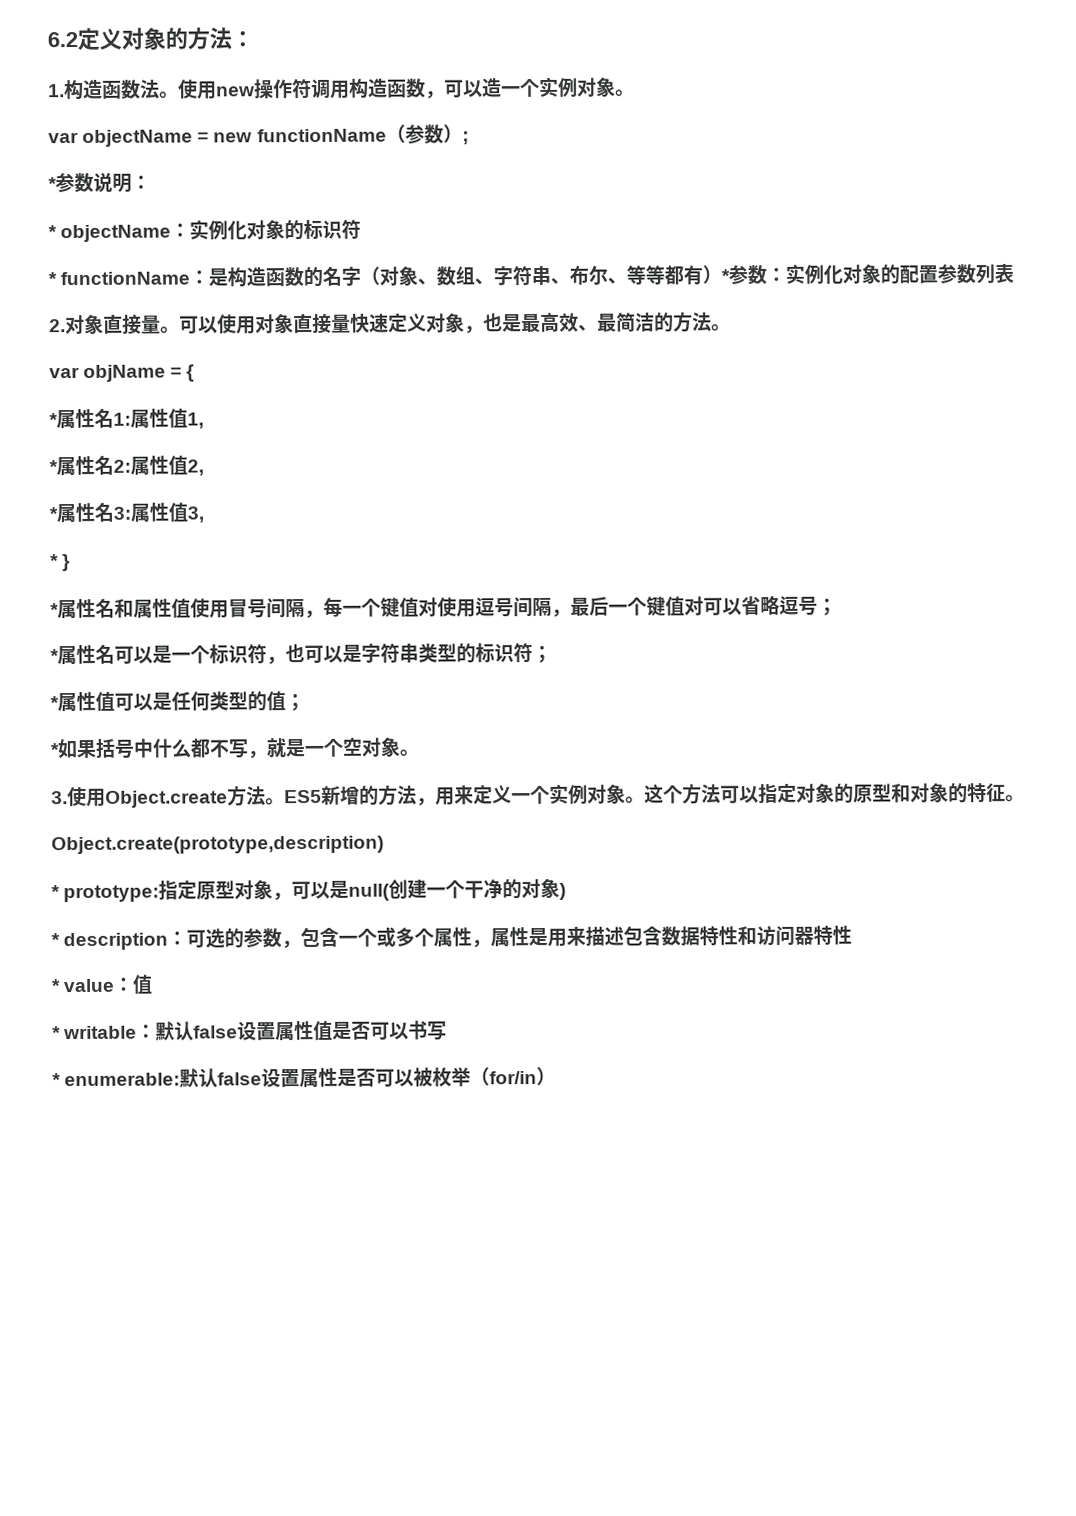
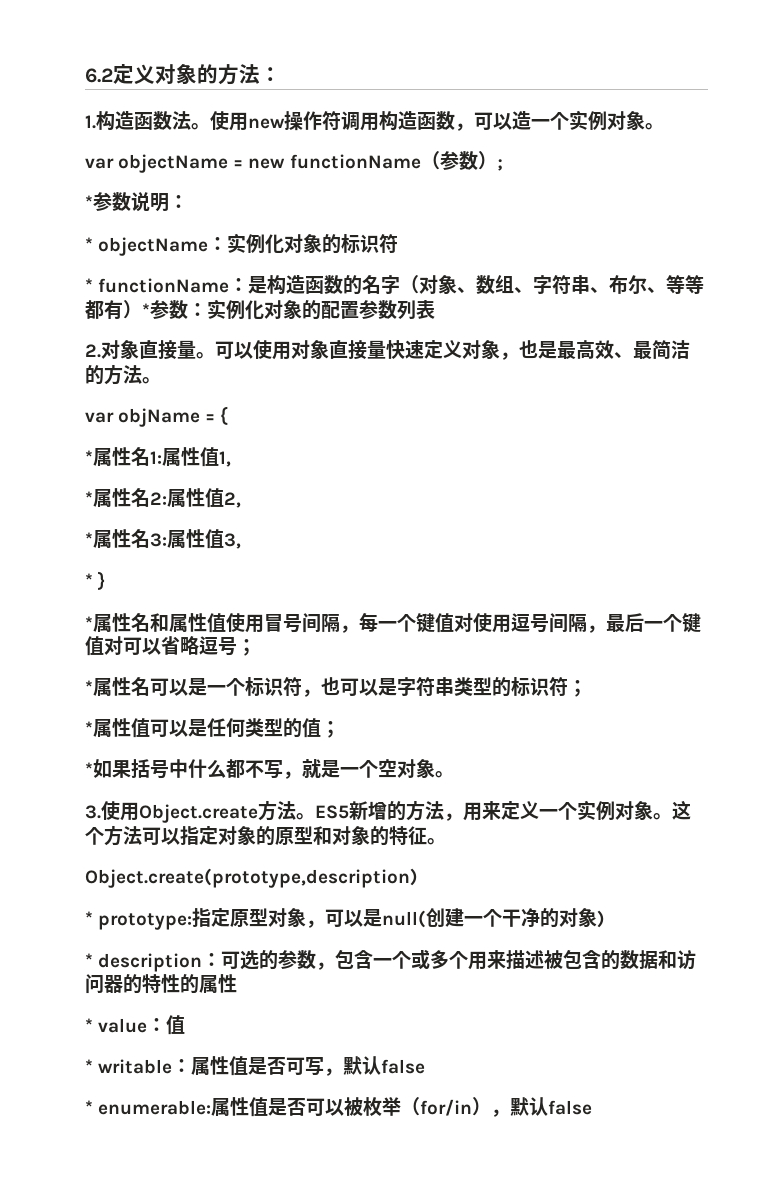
[433,925,739,948] 属性，属性是用来描述包含数据特性 -> [468,949,659,970] 用来描述被包含的数据
[813,925,853,946] 特性 -> [123,974,237,994] 的特性的属性
[155,1020,448,1041] 默认false设置属性值是否可以书写 -> [191,1056,426,1076] 属性值是否可写，默认false
[179,1067,339,1088] 默认false设置属性 -> [211,1097,269,1117] 属性值
(557, 1076) none -> [491,1097,593,1117] ，默认false

